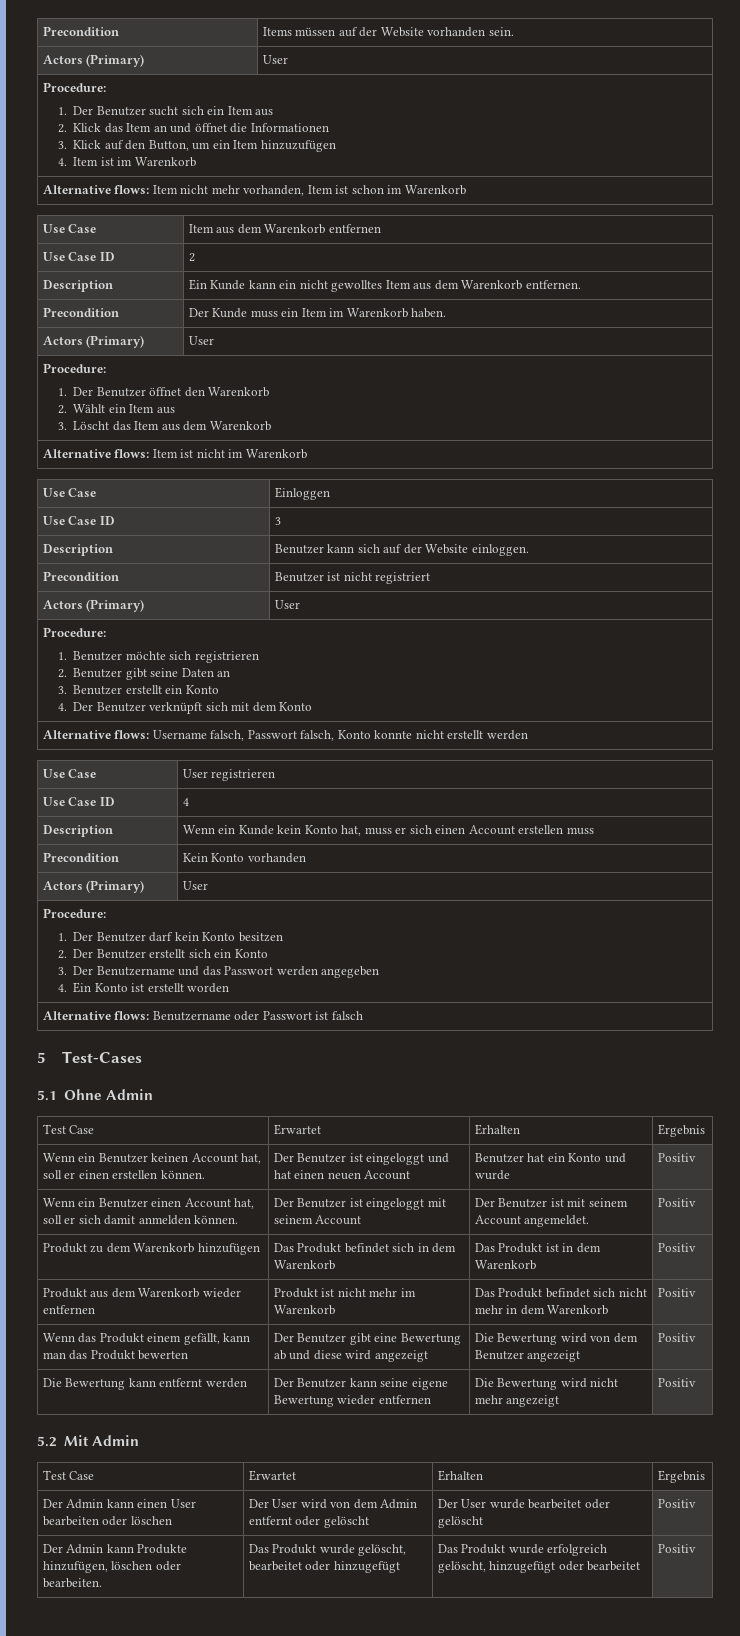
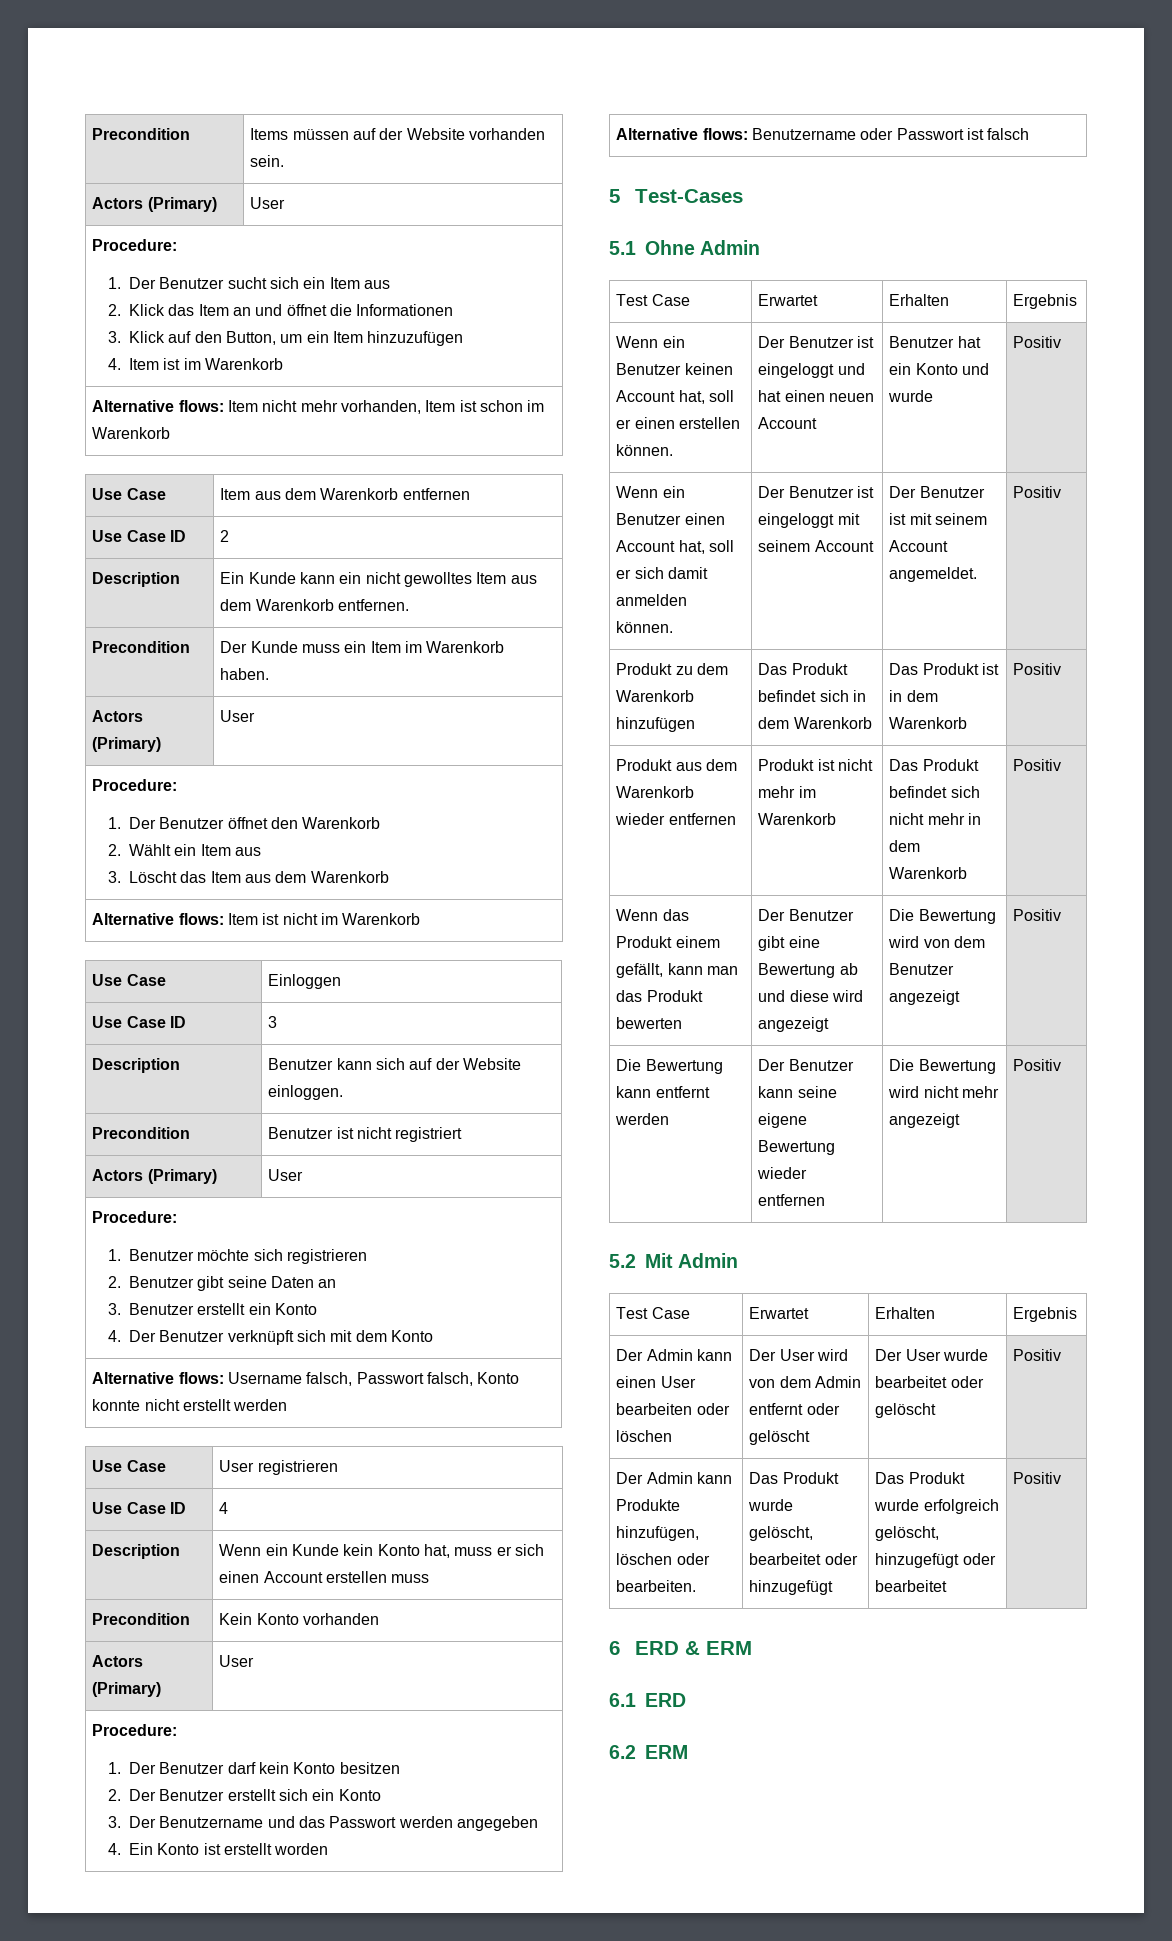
(696, 1548) none -> [609,1641,752,1655] [609,1693,686,1707] [609,1745,688,1759] // 6 ERD & ERM // 6.1 ERD // 6.2 ERM

